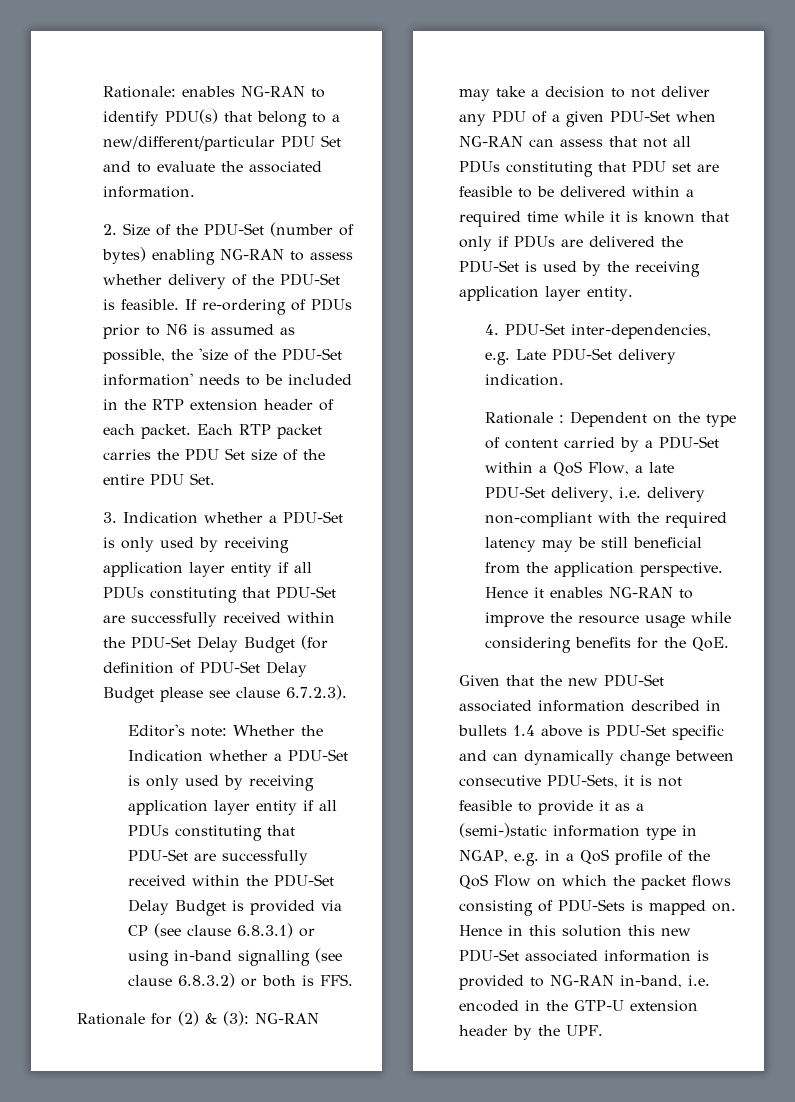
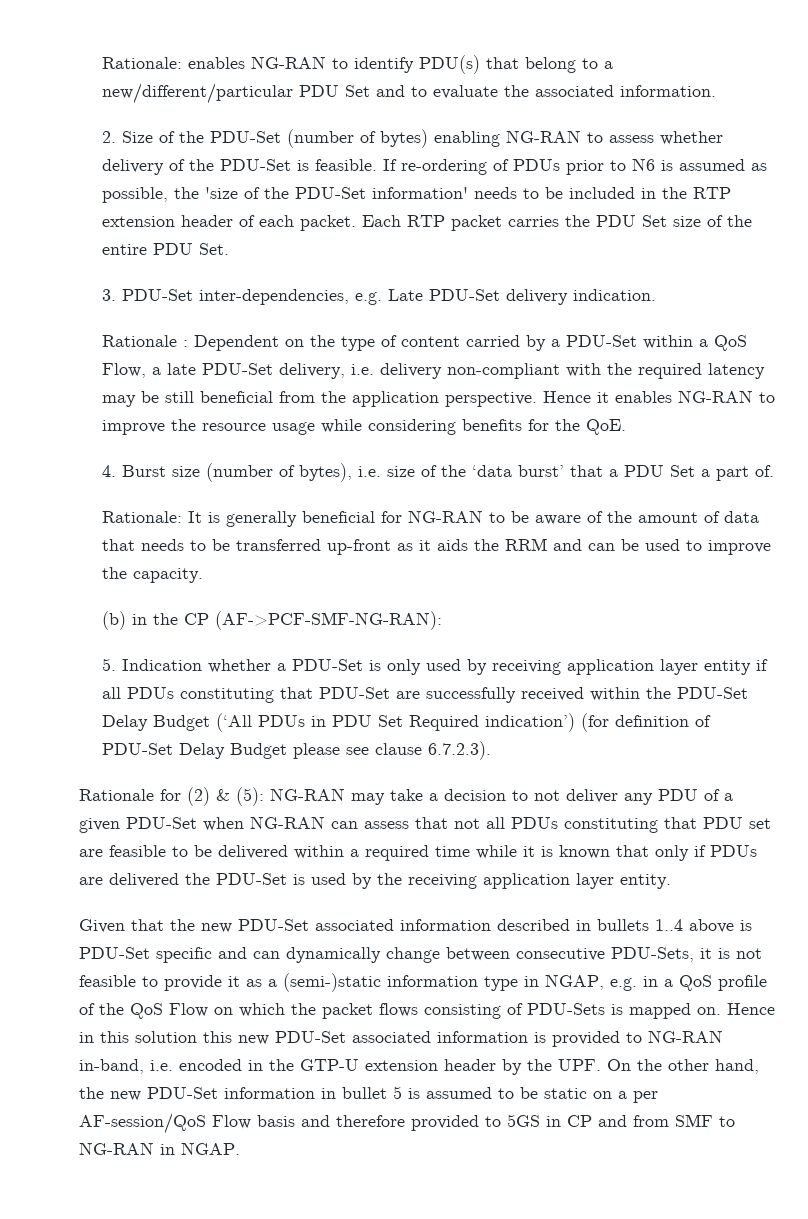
[122,511,343,524] [102,537,289,553] [102,562,312,577] [102,586,336,603] [102,612,335,627] [102,635,328,653] [102,661,307,677] [102,685,347,703] [128,724,324,737] [128,749,349,762] [128,775,315,791] [128,800,338,815] [128,824,296,841] [128,849,309,865] [128,874,335,887] [128,899,343,916] [128,923,316,938] [128,948,343,966] [128,973,354,988] [77,1011,319,1026] [459,86,710,101] [459,110,716,127] [459,136,691,148] [459,160,719,177] [459,186,694,198] [459,211,729,227] [459,235,683,251] [459,260,700,277] [459,286,633,301] [484,324,499,335] Indication whether a PDU-Set is only used by receiving application layer entity if all PDUs constituting that PDU-Set are successfully received within the PDU-Set Delay Budget (for definition of PDU-Set Delay Budget please see clause 6.7.2.3). // Editor's note: Whether the Indication whether a PDU-Set is only used by receiving application layer entity if all PDUs constituting that PDU-Set are successfully received within the PDU-Set Delay Budget is provided via CP (see clause 6.8.3.1) or using in-band signalling (see clause 6.8.3.2) or both is FFS. // Rationale for (2) & (3): NG-RAN may take a decision to not deliver any PDU of a given PDU-Set when NG-RAN can assess that not all PDUs constituting that PDU set are feasible to be delivered within a required time while it is known that only if PDUs are delivered the PDU-Set is used by the receiving application layer entity. // 4. -> (117, 295) none
(729, 644) none -> [102,463,775,482] [102,510,760,527] [102,538,772,555] [102,567,204,583] [102,611,443,630] [102,658,769,675] [102,687,749,703] [102,713,712,732] [102,741,492,760] [79,787,733,806] [79,816,771,833] [79,845,757,861] [79,873,671,889] // 4. Burst size (number of bytes), i.e. size of the ‘data burst’ that a PDU Set a part of. // Rationale: It is generally beneficial for NG-RAN to be aware of the amount of data that needs to be transferred up-front as it aids the RRM and can be used to improve the capacity. // (b) in the CP (AF->PCF-SMF-NG-RAN): // 5. Indication whether a PDU-Set is only used by receiving application layer entity if all PDUs constituting that PDU-Set are successfully received within the PDU-Set Delay Budget (‘All PDUs in PDU Set Required indication’) (for definition of PDU-Set Delay Budget please see clause 6.7.2.3). // Rationale for (2) & (5): NG-RAN may take a decision to not deliver any PDU of a given PDU-Set when NG-RAN can assess that not all PDUs constituting that PDU set are feasible to be delivered within a required time while it is known that only if PDUs are delivered the PDU-Set is used by the receiving application layer entity.
[513,725,535,736] 1.4 -> [655,919,683,931] 1..4
(603, 1030) none -> [607,1059,759,1074] [79,1086,658,1103] [79,1113,735,1134] [79,1142,240,1155] On the other hand, the new PDU-Set information in bullet 5 is assumed to be static on a per AF-session/QoS Flow basis and therefore provided to 5GS in CP and from SMF to NG-RAN in NGAP.

